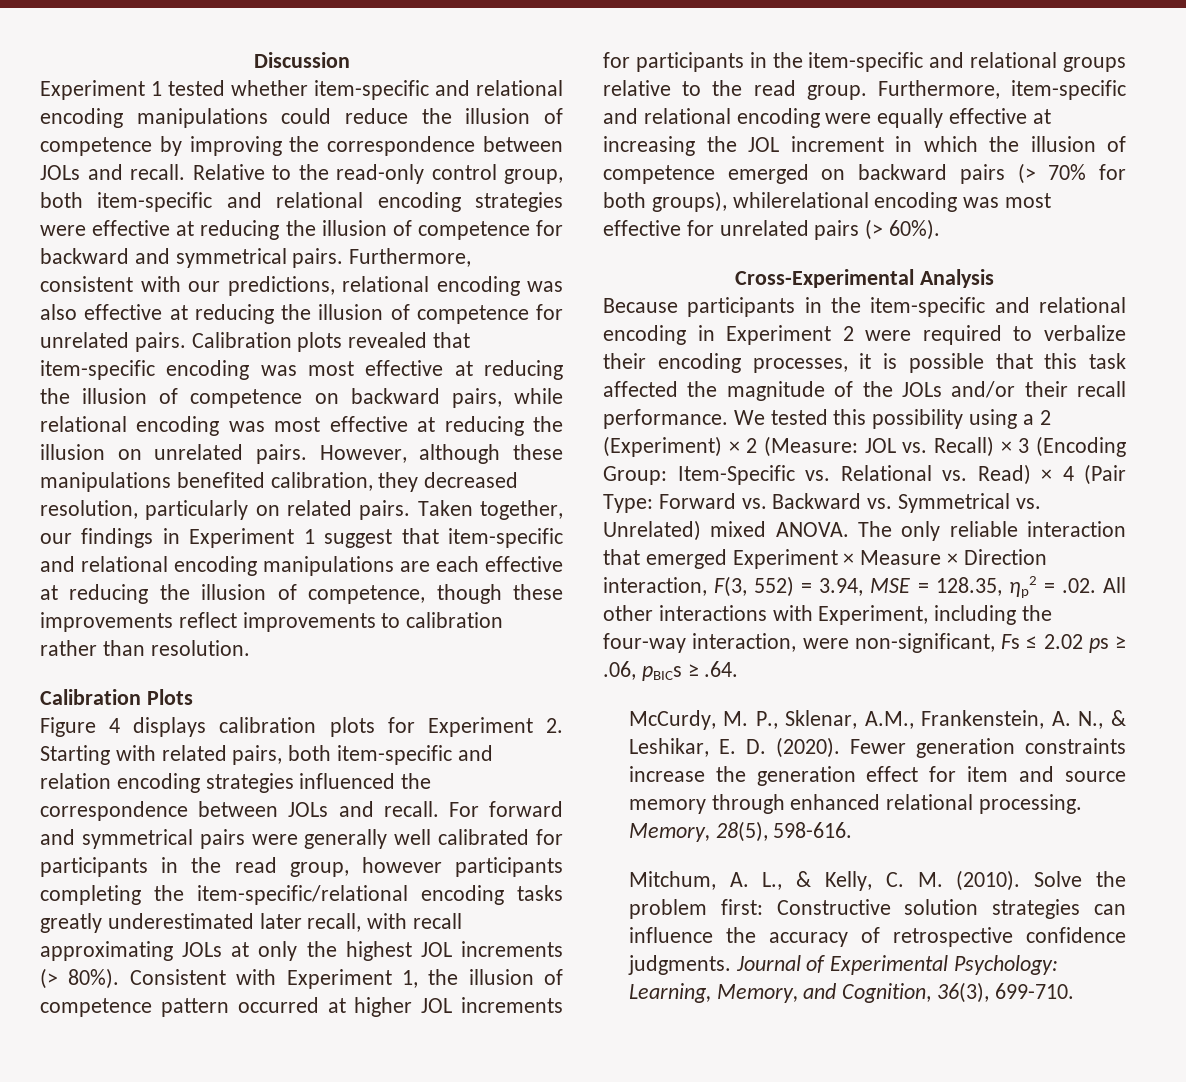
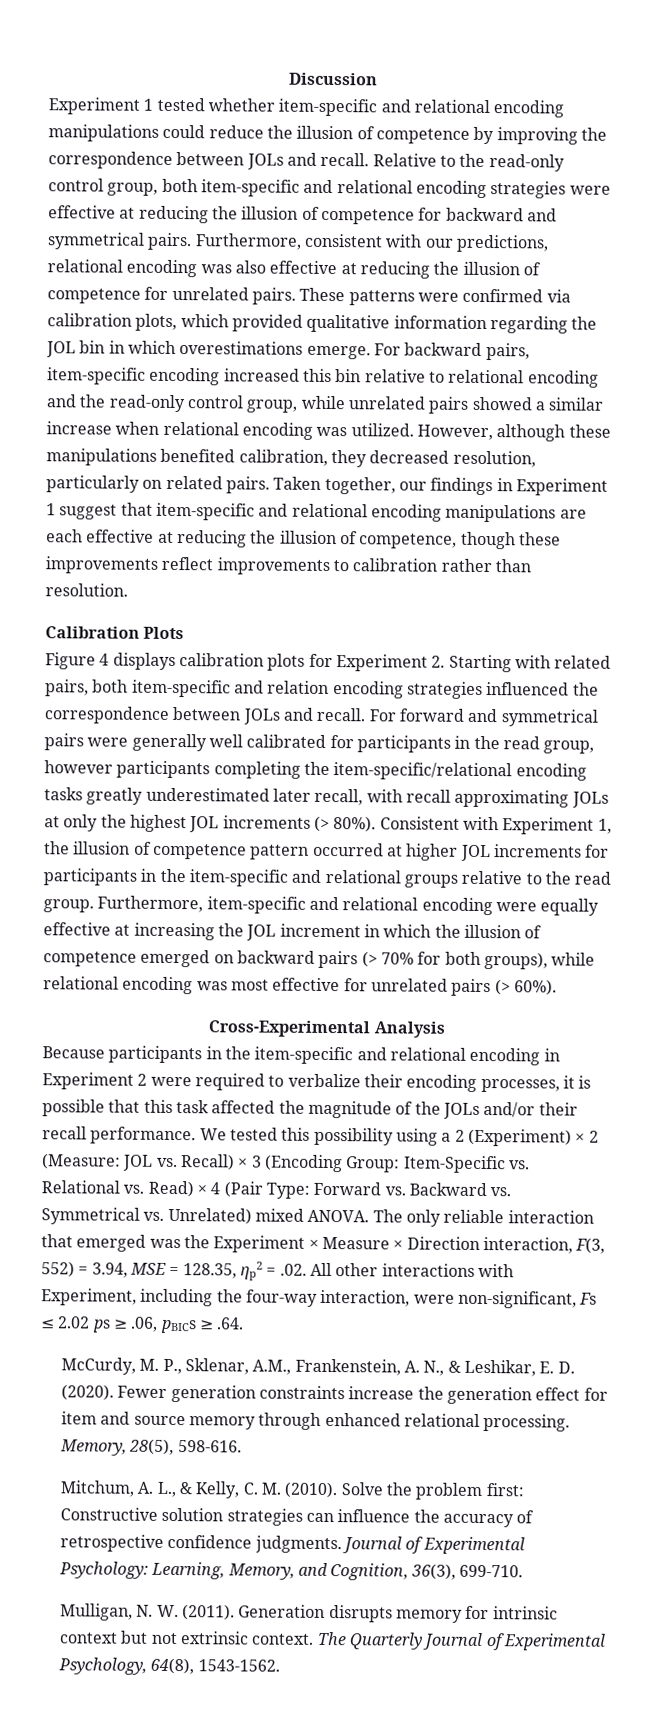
[191,332,471,352] [40,360,563,380] [40,388,564,408] [40,416,564,436] [40,444,307,464] Calibration plots revealed that item-specific encoding was most effective at reducing the illusion of competence on backward pairs, while relational encoding was most effective at reducing the illusion on unrelated pairs. -> [299,287,571,306] [47,313,598,334] [46,340,530,361] [47,367,599,388] [46,394,605,414] [46,421,414,440] These patterns were confirmed via calibration plots, which provided qualitative information regarding the JOL bin in which overestimations emerge. For backward pairs, item-specific encoding increased this bin relative to relational encoding and the read-only control group, while unrelated pairs showed a similar increase when relational encoding was utilized.
[732,192,869,208] whilerelational -> [551,952,596,966] [43,976,119,990] while relational
(727, 559) none -> [149,1235,210,1249] was the
(1074, 991) none -> [60,1603,558,1623] [59,1630,606,1651] [58,1657,280,1675] // Mulligan, N. W. (2011). Generation disrupts memory for intrinsic context but not extrinsic context. The Quarterly Journal of Experimental Psychology, 64(8), 1543-1562.

